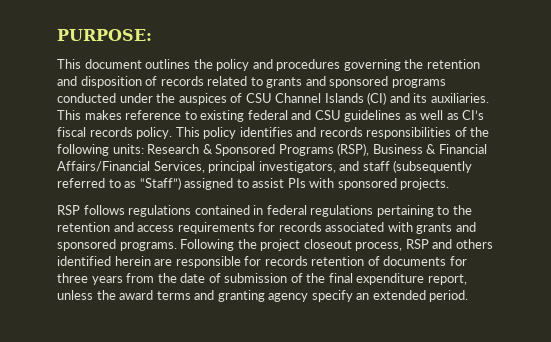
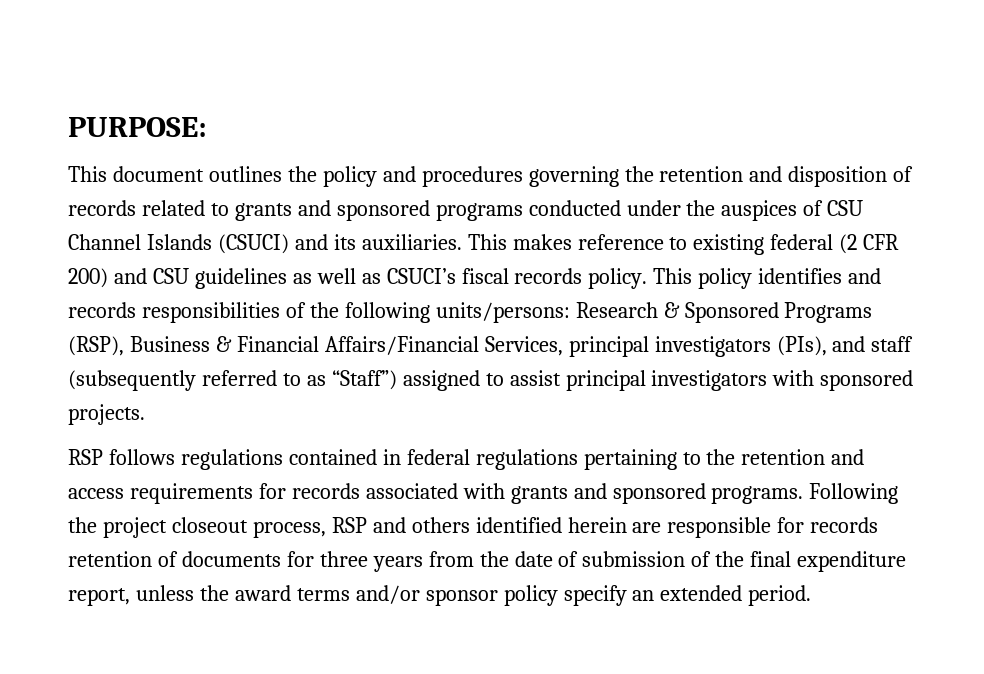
[367,92,387,105] (CI) -> [217,234,289,254] (CSUCI)
(288, 115) none -> [839,234,900,254] [68,268,108,288] (2 CFR 200)
[462,110,485,120] CI’s -> [386,268,456,284] CSUCI’s
[112,144,144,154] units: -> [435,302,570,323] units/persons:
[258,161,336,173] investigators, -> [654,336,827,357] investigators (PIs),
[287,178,306,188] PIs -> [565,370,768,391] principal investigators
[194,290,309,302] and granting agency -> [355,585,558,606] and/or sponsor policy

